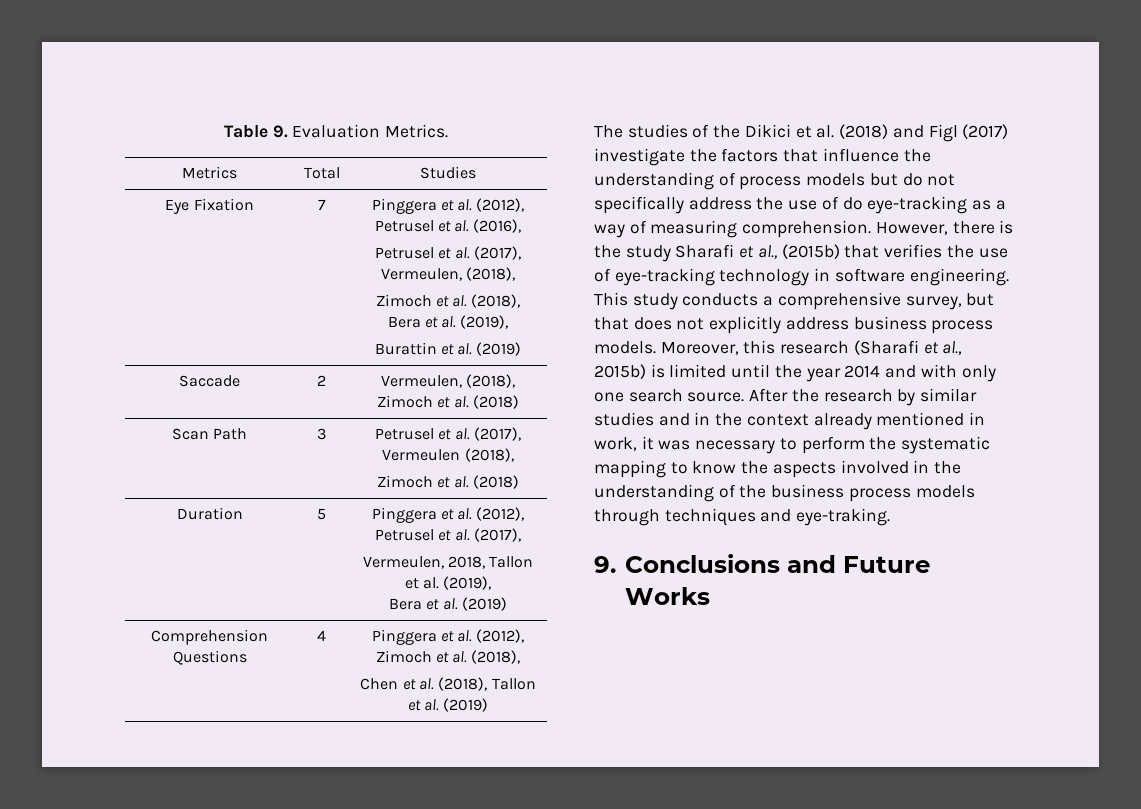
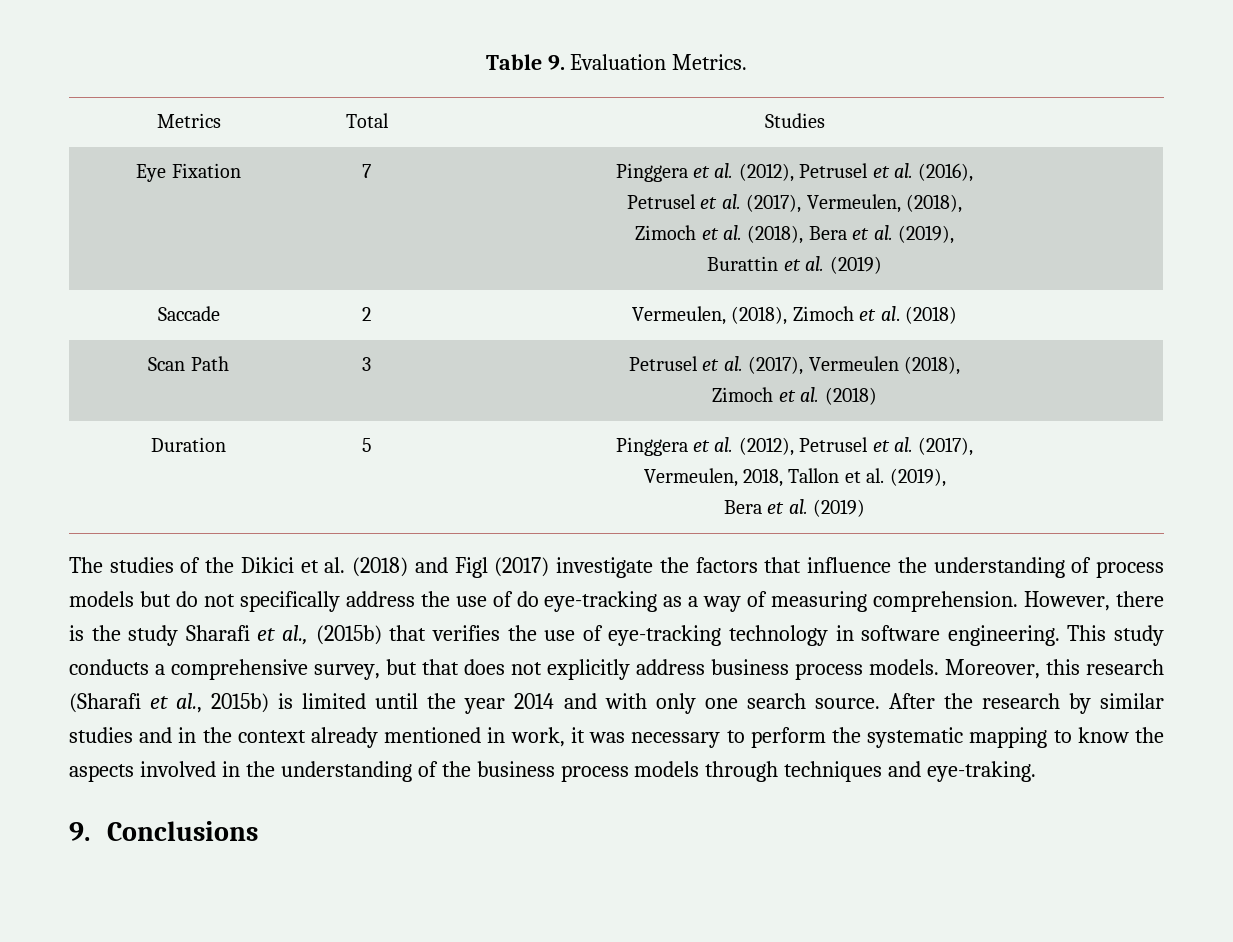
[151,629,268,645] [172,650,247,665] [317,630,326,641] [371,629,525,645] [375,650,521,664] [360,677,536,691] [407,698,489,712] // Comprehension Questions | 4 | Pinggera et al. (2012), Zimoch et al. (2018), // Chen et al. (2018), Tallon et al. (2019) -> (866, 508) none
[786,555,930,573] [624,587,710,605] and Future Works -> (258, 831) none

